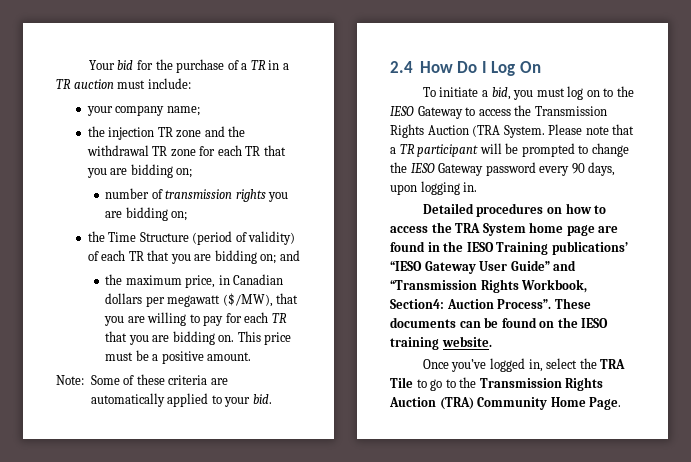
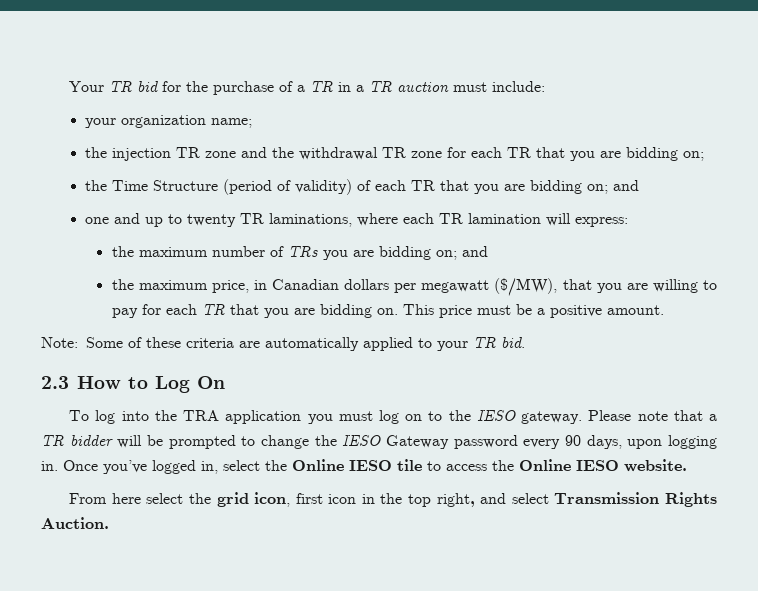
(115, 65) none -> [109,81,133,92] TR
[115,105,165,116] company -> [121,115,207,128] organization
[105,188,289,202] [105,207,188,221] // number of transmission rights you are bidding on; -> (705, 156) none
(300, 255) none -> [85,213,629,227] [111,246,488,260] // one and up to twenty TR laminations, where each TR lamination will express: // the maximum number of TRs you are bidding on; and
(251, 402) none -> [473,337,496,348] TR
[390,61,487,73] 2.4 How Do I -> [41,376,148,389] 2.3 How to
[439,87,511,100] initiate a bid, -> [95,410,302,424] log into the TRA application
[417,105,607,119] [390,124,545,138] Gateway to access the Transmission Rights Auction (TRA System. -> [521,411,583,424] gateway.
[417,144,479,157] participant -> [69,435,113,446] bidder
[422,203,607,217] [390,222,619,236] [390,241,628,255] [390,260,577,274] [390,279,588,293] [390,298,591,309] [390,317,609,328] [390,336,492,350] // Detailed procedures on how to access the TRA System home page are found in the IESO Training publications’ “IESO Gateway User Guide” and “Transmission Rights Workbook, Section4: Auction Process”. These documents can be found on the IESO training website. // -> (58, 466) none
[600,359,626,369] [390,377,604,391] [389,397,622,410] TRA Tile to go to the Transmission Rights Auction (TRA) Community Home Page. -> [292,459,687,472] [69,492,717,507] [41,517,109,529] Online IESO tile to access the Online IESO website. // From here select the grid icon, first icon in the top right, and select Transmission Rights Auction.

